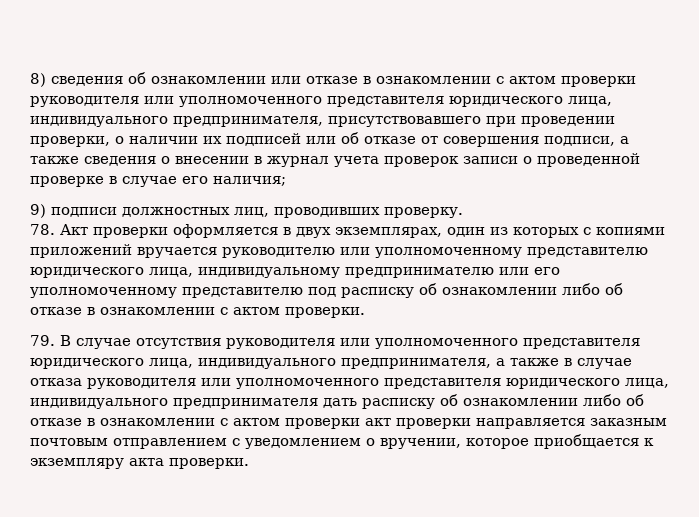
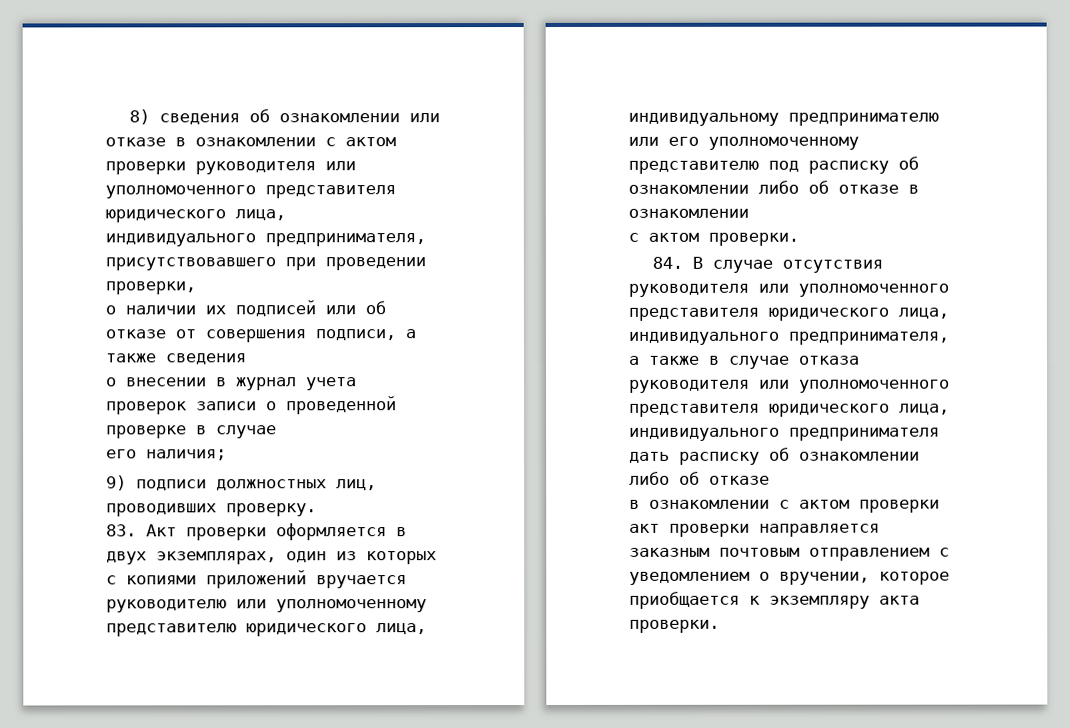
(110, 141) none -> (196, 288) //
(156, 161) none -> (247, 359) //
(177, 181) none -> (277, 432) //
[30,224,55,235] 78. -> [106,524,137,537] 83.
(215, 311) none -> (749, 213) //
[30,335,55,346] 79. -> [651,256,683,269] 84.
(82, 422) none -> (770, 480) //

